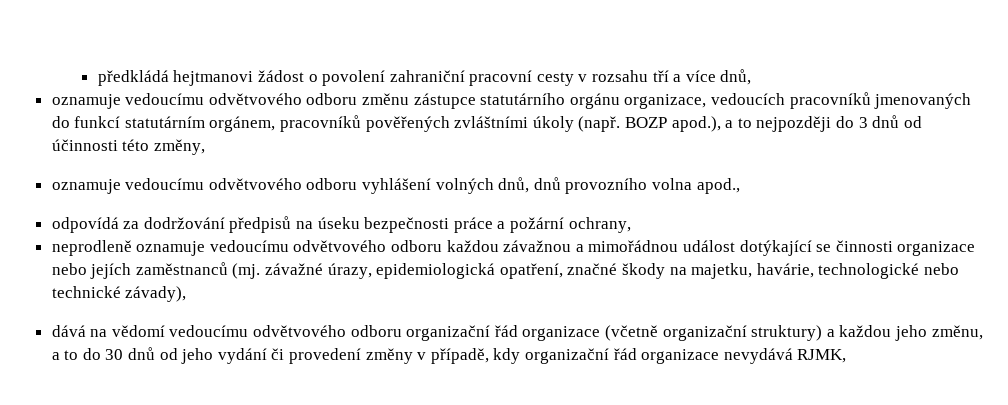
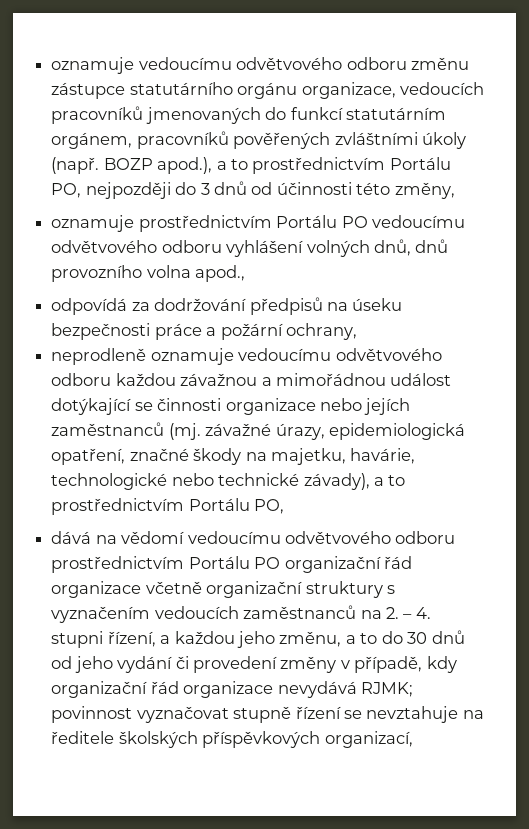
[97,69,752,86] předkládá hejtmanovi žádost o povolení zahraniční pracovní cesty v rozsahu tří a více dnů, // -> (51, 65) none
(752, 123) none -> [252,157,451,174] [51,183,82,198] prostřednictvím Portálu PO,
(121, 186) none -> [138,215,368,232] prostřednictvím Portálu PO
(187, 294) none -> [373,475,406,486] [51,498,285,515] a to prostřednictvím Portálu PO,
[406,325,823,341] organizační řád organizace (včetně organizační struktury) -> [51,556,412,573] [51,581,395,598] [51,605,431,623] [51,631,156,648] prostřednictvím Portálu PO organizační řád organizace včetně organizační struktury s vyznačením vedoucích zaměstnanců na 2. – 4. stupni řízení,
[797,349,847,363] RJMK, -> [360,682,413,697] [51,706,484,723] [51,731,413,748] RJMK; povinnost vyznačovat stupně řízení se nevztahuje na ředitele školských příspěvkových organizací,

